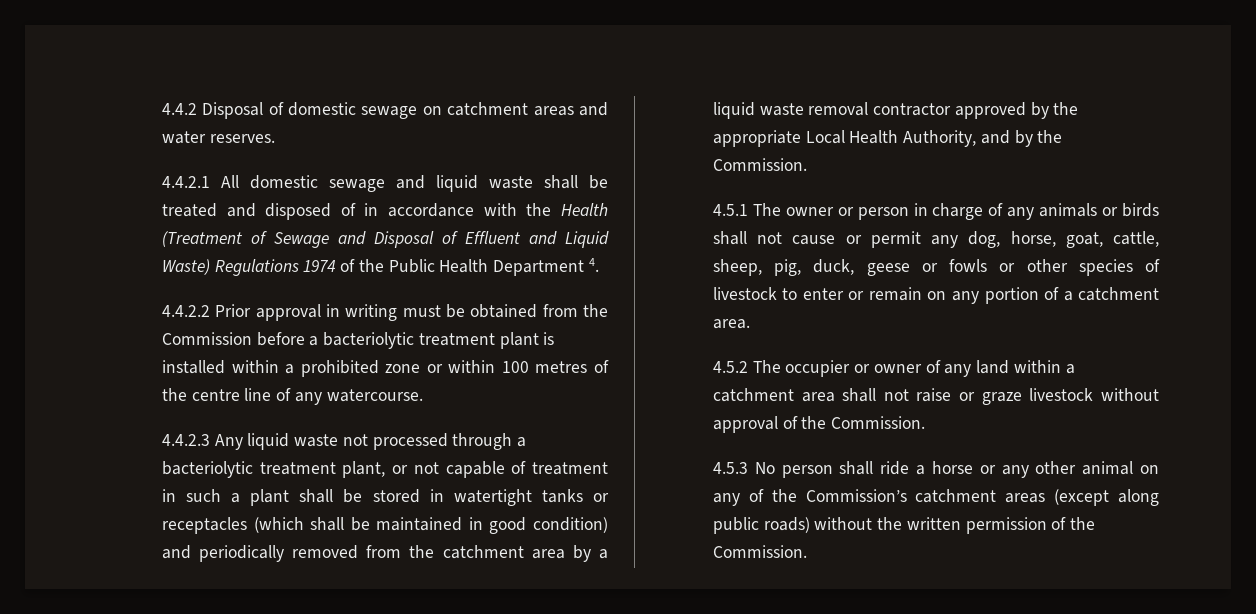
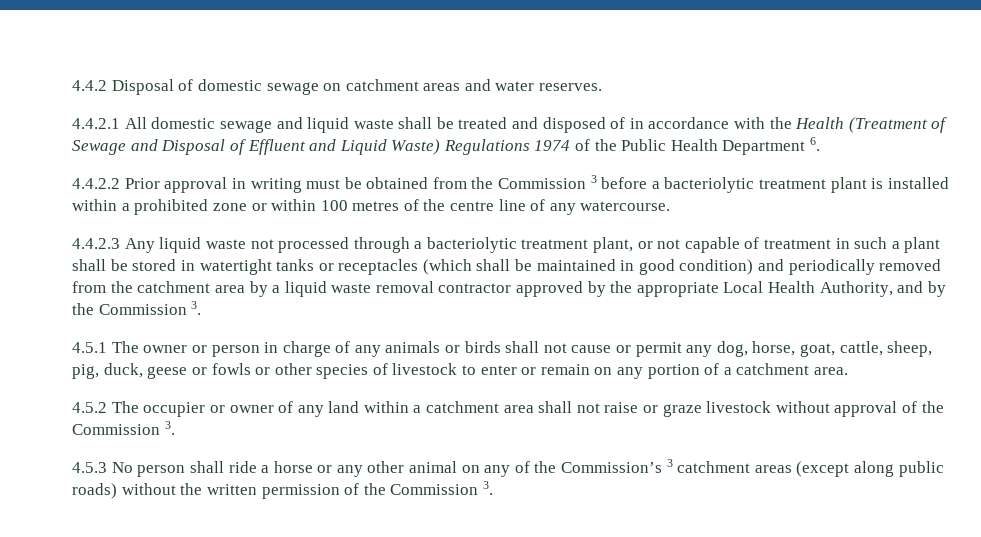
[588,258,599,272] 4. -> [809,137,820,151] 6.
(252, 338) none -> [590,175,597,183] 3
[712,158,807,171] Commission. -> [98,301,202,315] Commission 3.
[831,416,926,429] Commission. -> [72,421,175,435] Commission 3.
(907, 495) none -> [666,459,673,467] 3
[712,545,807,558] Commission. -> [390,481,493,495] Commission 3.

